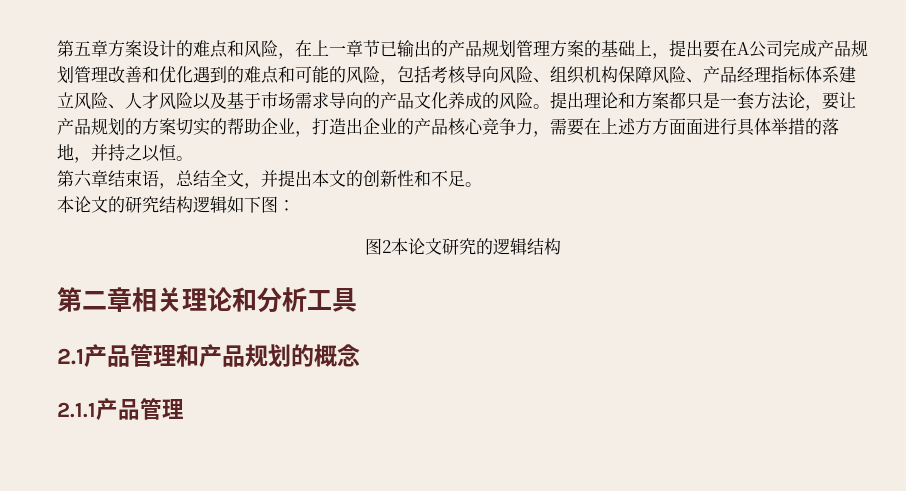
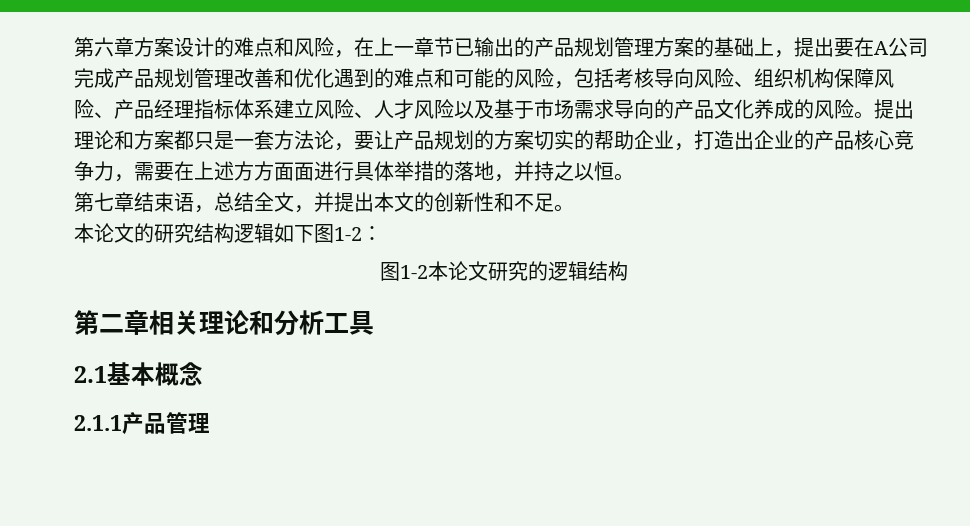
[57,40,91,57] 第五 -> [74,37,114,57] 第六
[74,170,92,187] 六 -> [94,192,114,211] 七
(278, 204) none -> [334,227,362,241] 1-2
[381,240,391,253] 2 -> [399,265,428,279] 1-2
[84,344,314,368] 产品管理和产品规划的 -> [107,362,155,386] 基本

